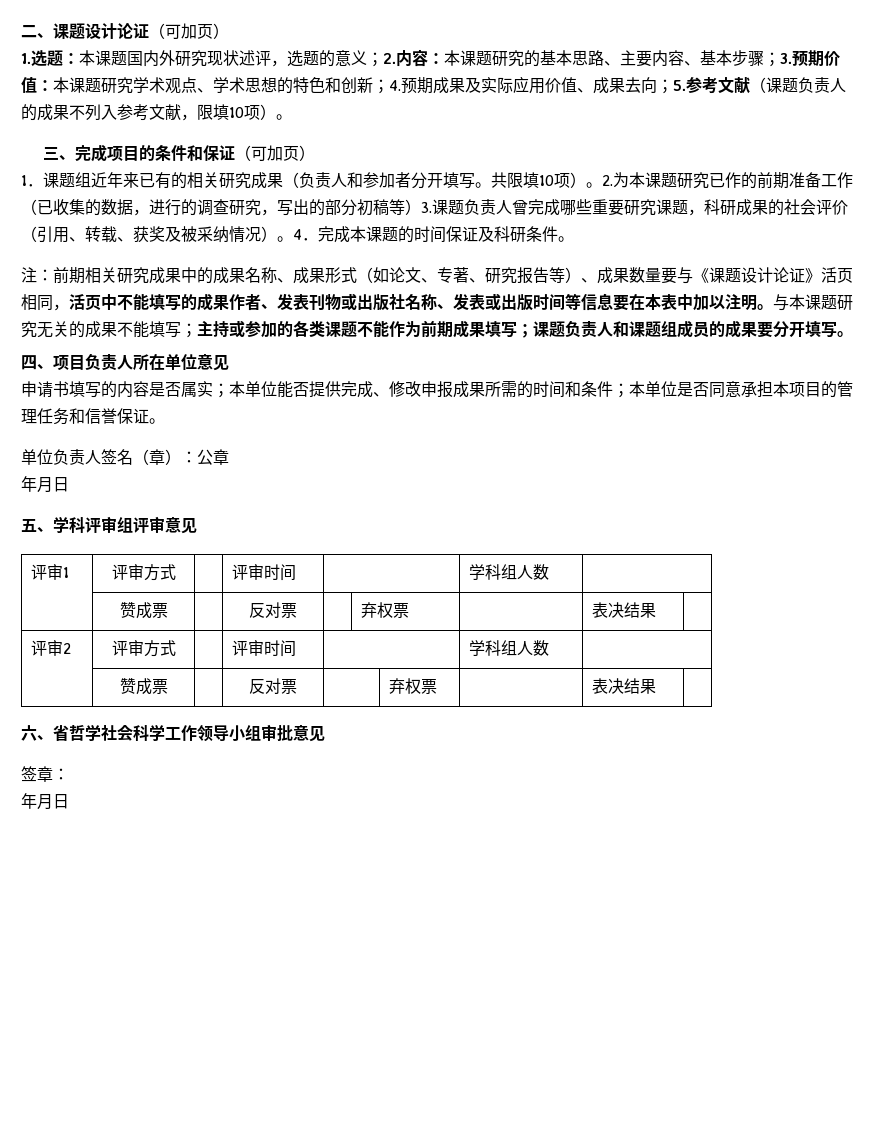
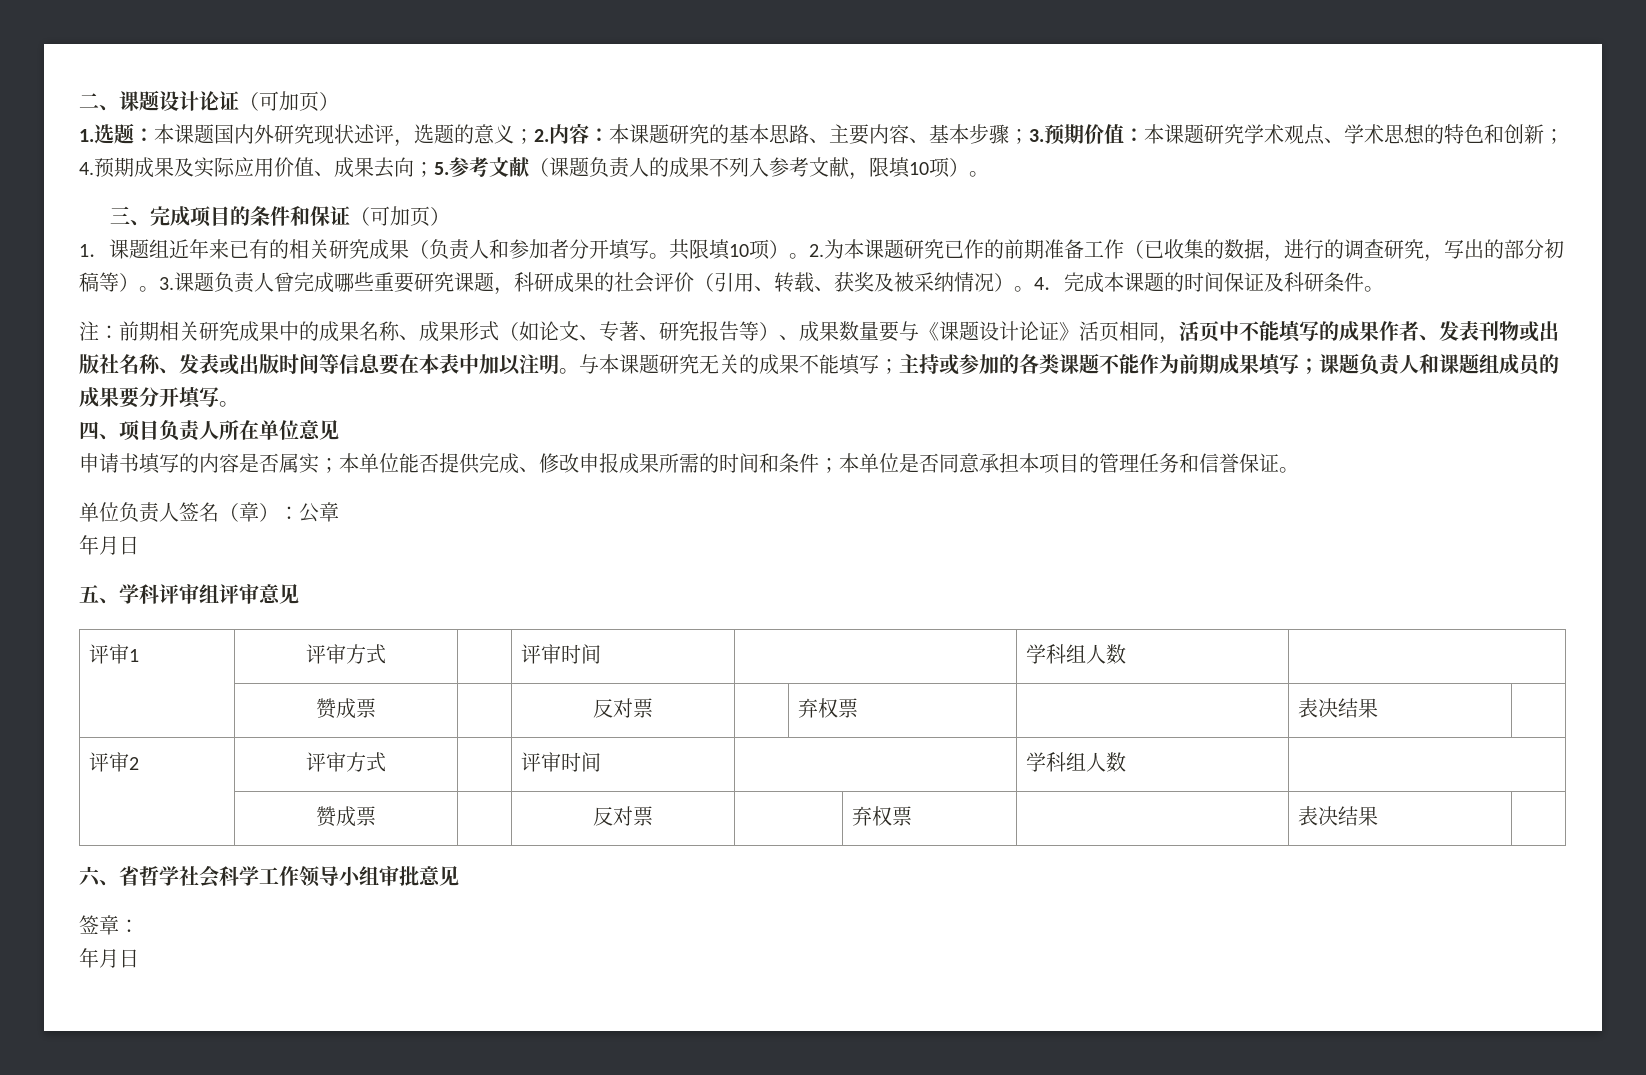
(421, 207) none -> [139,286,159,292] 。

